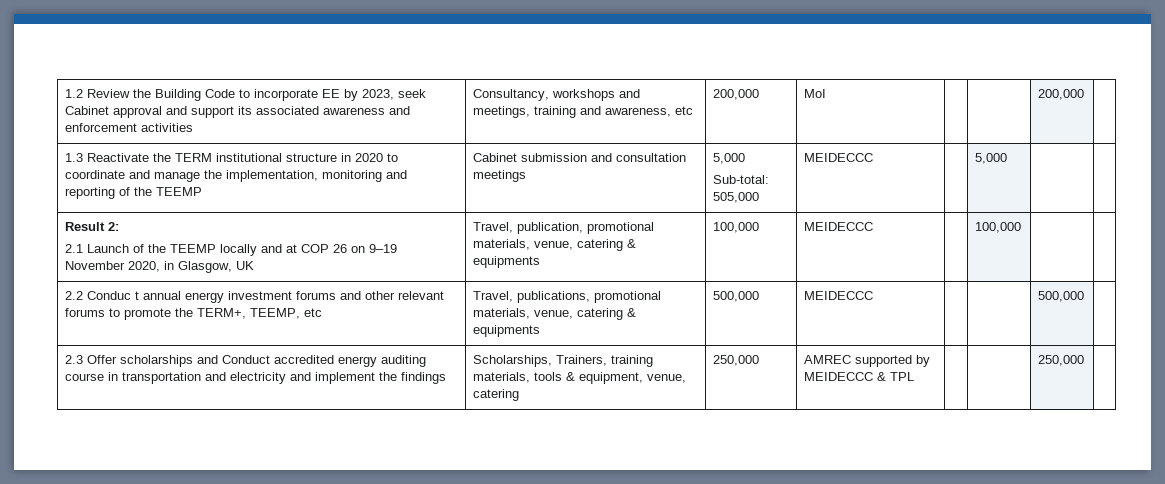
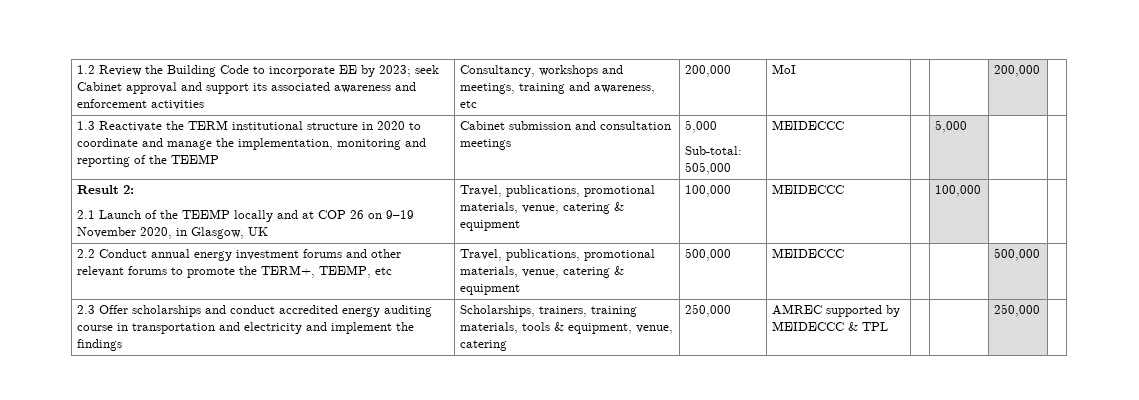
[361,89,394,100] 2023, -> [378,65,411,77] 2023;
[516,222,654,234] [472,239,636,251] [472,256,540,268] publication, promotional materials, venue, catering & equipments -> [505,185,655,197] [459,202,624,214] [459,220,520,231] publications, promotional materials, venue, catering & equipment
[86,291,139,300] Conduc t -> [98,249,147,258] Conduct
[472,325,540,337] equipments -> [459,284,520,295] equipment
[221,355,270,364] Conduct -> [229,305,275,314] conduct
[555,355,607,366] Trainers, -> [538,306,587,317] trainers,

